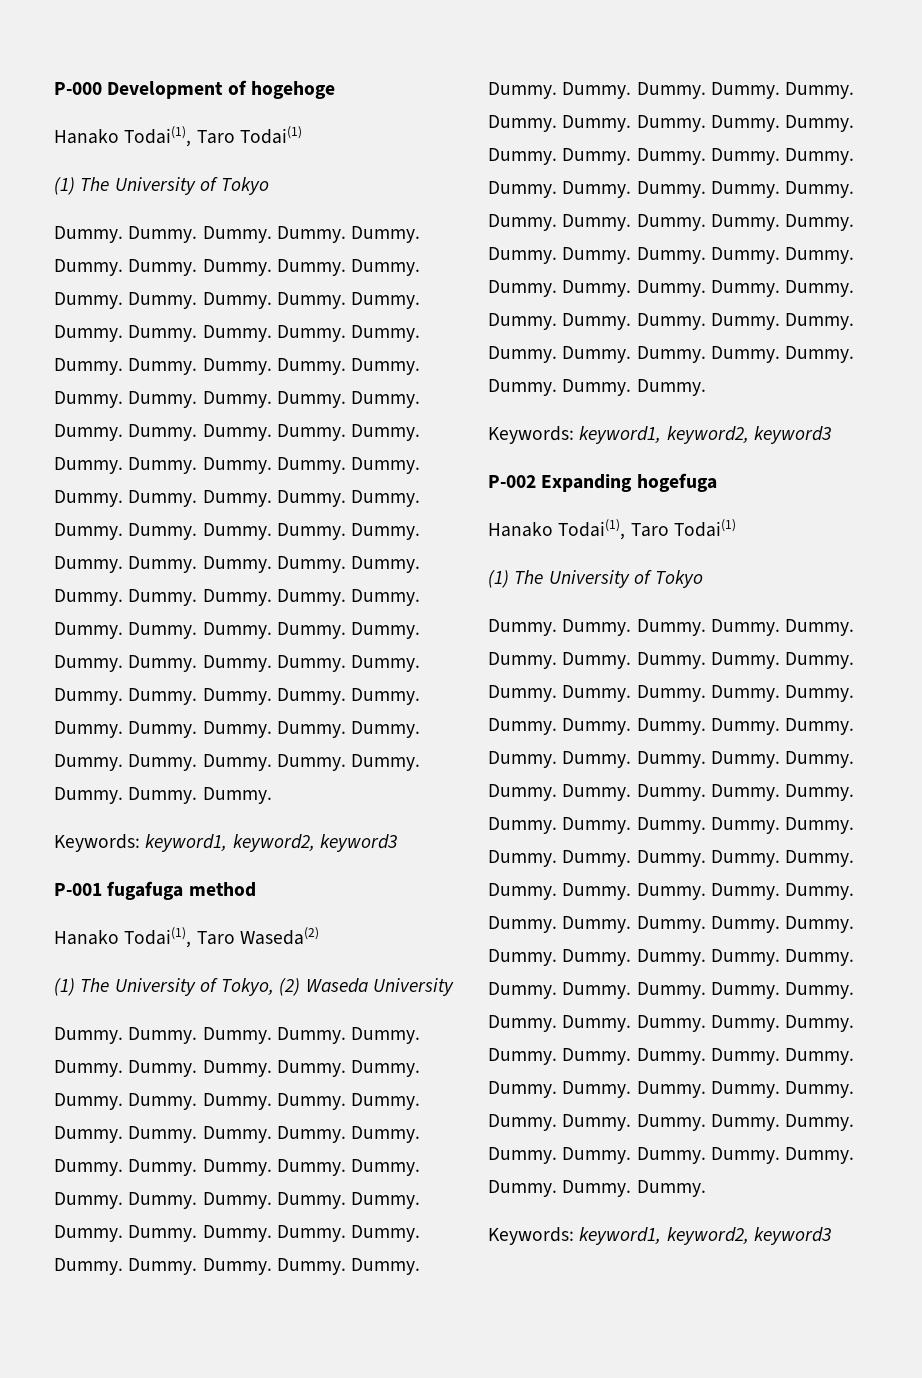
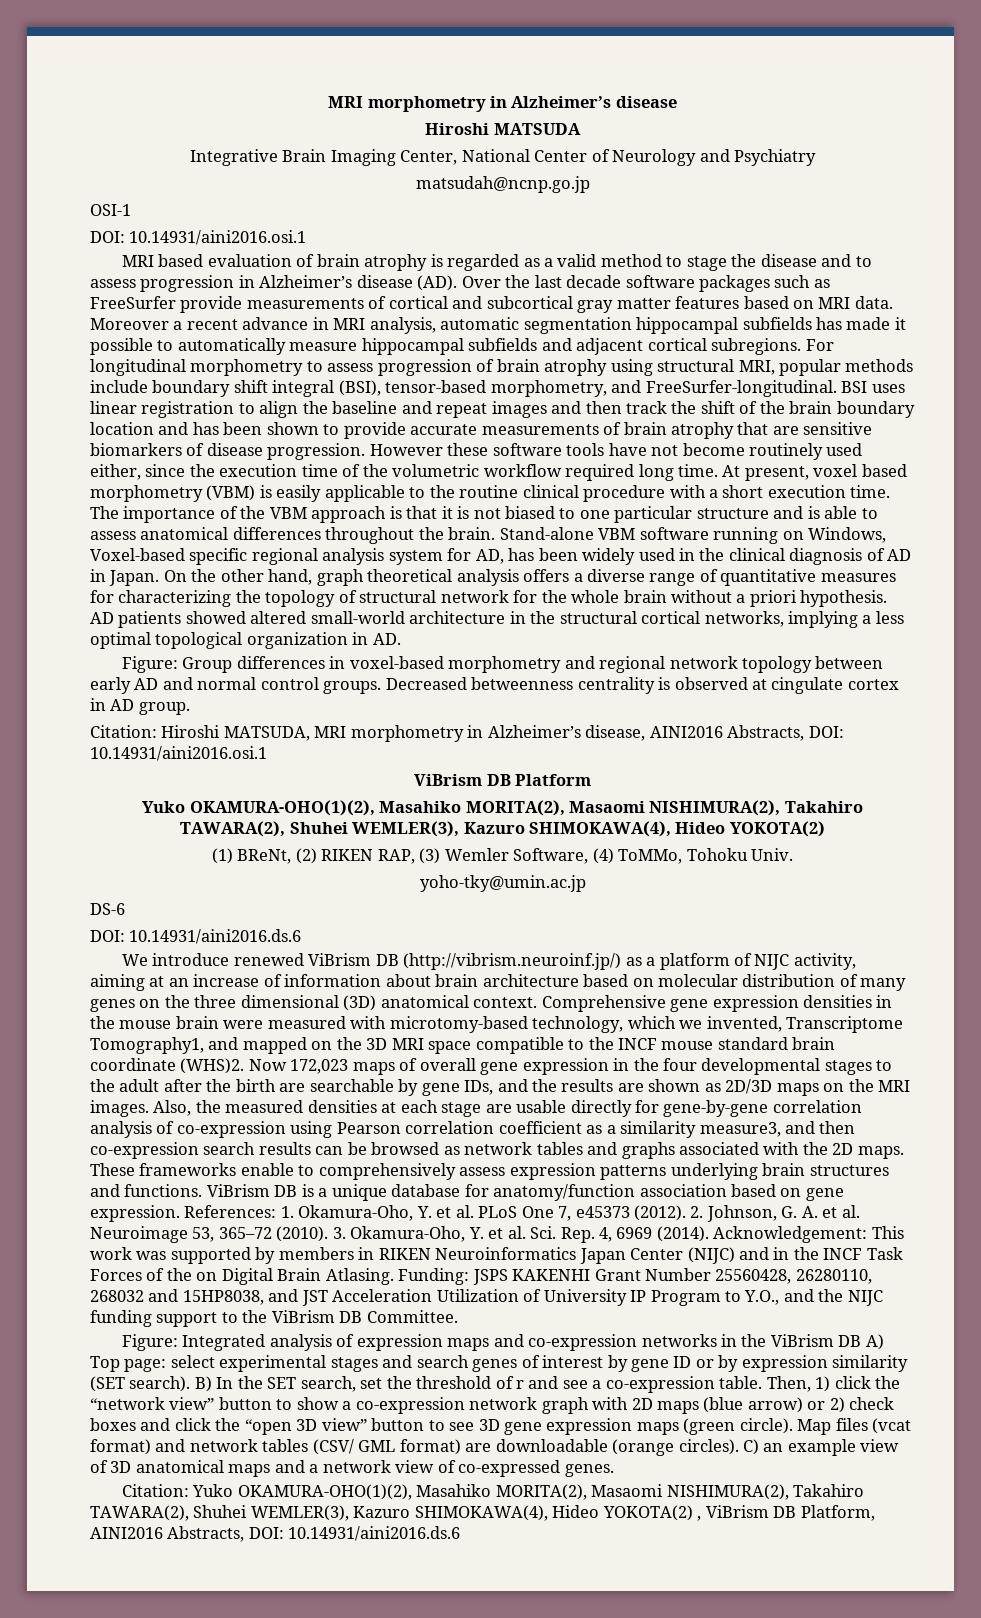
[54,80,335,99] [54,126,302,147] [54,177,270,195] [54,226,421,243] [54,259,421,276] [54,292,421,309] [54,325,421,342] [54,358,421,375] [54,391,421,408] [54,424,421,441] [54,457,421,474] [54,490,421,507] [54,523,421,540] [54,556,421,573] [54,589,421,606] [54,622,421,639] [54,655,421,672] [54,688,421,705] [54,721,421,738] [54,754,421,771] [54,787,272,804] [54,834,397,852] [54,881,256,900] [54,927,319,948] [54,978,454,996] [54,1027,421,1044] [54,1060,421,1077] [54,1093,421,1110] [54,1126,421,1143] [54,1159,421,1176] [54,1192,421,1209] [54,1225,421,1242] [54,1258,421,1275] [488,82,855,99] [488,115,855,132] [488,148,855,165] [488,181,855,198] [488,214,855,231] [488,247,855,264] [488,280,855,297] [488,313,855,330] [488,346,855,363] [488,379,706,396] [488,426,831,444] [488,473,717,492] [488,519,736,540] [488,570,704,588] [488,619,855,636] [488,652,855,669] [488,685,855,702] [488,718,855,735] [488,751,855,768] [488,784,855,801] [488,817,855,834] [488,850,855,867] [488,883,855,900] [488,916,855,933] [488,949,855,966] [488,982,855,999] [488,1015,855,1032] [488,1048,855,1065] [488,1081,855,1098] [488,1114,855,1131] [488,1147,855,1164] [488,1180,706,1197] [488,1227,831,1245] P-000 Development of hogehoge // Hanako Todai(1), Taro Todai(1) // (1) The University of Tokyo // Dummy. Dummy. Dummy. Dummy. Dummy. Dummy. Dummy. Dummy. Dummy. Dummy. Dummy. Dummy. Dummy. Dummy. Dummy. Dummy. Dummy. Dummy. Dummy. Dummy. Dummy. Dummy. Dummy. Dummy. Dummy. Dummy. Dummy. Dummy. Dummy. Dummy. Dummy. Dummy. Dummy. Dummy. Dummy. Dummy. Dummy. Dummy. Dummy. Dummy. Dummy. Dummy. Dummy. Dummy. Dummy. Dummy. Dummy. Dummy. Dummy. Dummy. Dummy. Dummy. Dummy. Dummy. Dummy. Dummy. Dummy. Dummy. Dummy. Dummy. Dummy. Dummy. Dummy. Dummy. Dummy. Dummy. Dummy. Dummy. Dummy. Dummy. Dummy. Dummy. Dummy. Dummy. Dummy. Dummy. Dummy. Dummy. Dummy. Dummy. Dummy. Dummy. Dummy. Dummy. Dummy. Dummy. Dummy. Dummy. // Keywords: keyword1, keyword2, keyword3 // P-001 fugafuga method // Hanako Todai(1), Taro Waseda(2) // (1) The University of Tokyo, (2) Waseda University // Dummy. Dummy. Dummy. Dummy. Dummy. Dummy. Dummy. Dummy. Dummy. Dummy. Dummy. Dummy. Dummy. Dummy. Dummy. Dummy. Dummy. Dummy. Dummy. Dummy. Dummy. Dummy. Dummy. Dummy. Dummy. Dummy. Dummy. Dummy. Dummy. Dummy. Dummy. Dummy. Dummy. Dummy. Dummy. Dummy. Dummy. Dummy. Dummy. Dummy. Dummy. Dummy. Dummy. Dummy. Dummy. Dummy. Dummy. Dummy. Dummy. Dummy. Dummy. Dummy. Dummy. Dummy. Dummy. Dummy. Dummy. Dummy. Dummy. Dummy. Dummy. Dummy. Dummy. Dummy. Dummy. Dummy. Dummy. Dummy. Dummy. Dummy. Dummy. Dummy. Dummy. Dummy. Dummy. Dummy. Dummy. Dummy. Dummy. Dummy. Dummy. Dummy. Dummy. Dummy. Dummy. Dummy. Dummy. Dummy. // Keywords: keyword1, keyword2, keyword3 // P-002 Expanding hogefuga // Hanako Todai(1), Taro Todai(1) // (1) The University of Tokyo // Dummy. Dummy. Dummy. Dummy. Dummy. Dummy. Dummy. Dummy. Dummy. Dummy. Dummy. Dummy. Dummy. Dummy. Dummy. Dummy. Dummy. Dummy. Dummy. Dummy. Dummy. Dummy. Dummy. Dummy. Dummy. Dummy. Dummy. Dummy. Dummy. Dummy. Dummy. Dummy. Dummy. Dummy. Dummy. Dummy. Dummy. Dummy. Dummy. Dummy. Dummy. Dummy. Dummy. Dummy. Dummy. Dummy. Dummy. Dummy. Dummy. Dummy. Dummy. Dummy. Dummy. Dummy. Dummy. Dummy. Dummy. Dummy. Dummy. Dummy. Dummy. Dummy. Dummy. Dummy. Dummy. Dummy. Dummy. Dummy. Dummy. Dummy. Dummy. Dummy. Dummy. Dummy. Dummy. Dummy. Dummy. Dummy. Dummy. Dummy. Dummy. Dummy. Dummy. Dummy. Dummy. Dummy. Dummy. Dummy. // Keywords: keyword1, keyword2, keyword3 -> [328,96,677,112] [425,123,581,135] [189,149,817,166] [415,176,590,193] [90,204,131,216] [90,230,307,245] [121,254,872,271] [90,275,830,292] [90,296,893,313] [90,317,906,334] [90,338,834,355] [90,359,914,376] [90,380,905,397] [90,401,915,418] [90,422,873,439] [90,443,863,460] [90,464,907,481] [90,485,891,502] [90,506,878,523] [90,527,887,544] [90,548,912,565] [90,569,896,586] [90,590,888,607] [90,611,904,628] [90,632,401,649] [121,656,884,673] [90,677,899,694] [90,698,190,715] [90,725,844,742] [90,746,267,761] [414,774,591,786] [142,800,863,816] [180,821,825,837] [211,848,794,864] [419,875,586,892] [90,903,125,915] [90,929,302,944] [121,953,856,970] [90,974,907,991] [90,995,893,1012] [90,1016,904,1033] [90,1037,836,1054] [90,1058,893,1075] [90,1079,911,1096] [90,1100,862,1117] [90,1121,856,1138] [90,1142,904,1159] [90,1163,889,1180] [90,1184,844,1201] [90,1205,860,1222] [90,1226,904,1243] [90,1247,903,1264] [90,1268,872,1285] [90,1289,883,1306] [90,1310,458,1327] [121,1334,884,1351] [90,1355,909,1372] [90,1376,901,1393] [90,1397,895,1414] [90,1418,912,1435] [90,1439,900,1456] [90,1460,614,1477] [121,1484,865,1500] [90,1505,875,1521] [90,1526,461,1542] MRI morphometry in Alzheimer’s disease // Hiroshi MATSUDA // Integrative Brain Imaging Center, National Center of Neurology and Psychiatry // matsudah@ncnp.go.jp // OSI-1 // DOI: 10.14931/aini2016.osi.1 // MRI based evaluation of brain atrophy is regarded as a valid method to stage the disease and to assess progression in Alzheimer’s disease (AD). Over the last decade software packages such as FreeSurfer provide measurements of cortical and subcortical gray matter features based on MRI data. Moreover a recent advance in MRI analysis, automatic segmentation hippocampal subfields has made it possible to automatically measure hippocampal subfields and adjacent cortical subregions. For longitudinal morphometry to assess progression of brain atrophy using structural MRI, popular methods include boundary shift integral (BSI), tensor-based morphometry, and FreeSurfer-longitudinal. BSI uses linear registration to align the baseline and repeat images and then track the shift of the brain boundary location and has been shown to provide accurate measurements of brain atrophy that are sensitive biomarkers of disease progression. However these software tools have not become routinely used either, since the execution time of the volumetric workflow required long time. At present, voxel based morphometry (VBM) is easily applicable to the routine clinical procedure with a short execution time. The importance of the VBM approach is that it is not biased to one particular structure and is able to assess anatomical differences throughout the brain. Stand-alone VBM software running on Windows, Voxel-based specific regional analysis system for AD, has been widely used in the clinical diagnosis of AD in Japan. On the other hand, graph theoretical analysis offers a diverse range of quantitative measures for characterizing the topology of structural network for the whole brain without a priori hypothesis. AD patients showed altered small-world architecture in the structural cortical networks, implying a less optimal topological organization in AD. // Figure: Group differences in voxel-based morphometry and regional network topology between early AD and normal control groups. Decreased betweenness centrality is observed at cingulate cortex in AD group. // Citation: Hiroshi MATSUDA, MRI morphometry in Alzheimer’s disease, AINI2016 Abstracts, DOI: 10.14931/aini2016.osi.1 // ViBrism DB Platform // Yuko OKAMURA-OHO(1)(2), Masahiko MORITA(2), Masaomi NISHIMURA(2), Takahiro TAWARA(2), Shuhei WEMLER(3), Kazuro SHIMOKAWA(4), Hideo YOKOTA(2) // (1) BReNt, (2) RIKEN RAP, (3) Wemler Software, (4) ToMMo, Tohoku Univ. // yoho-tky@umin.ac.jp // DS-6 // DOI: 10.14931/aini2016.ds.6 // We introduce renewed ViBrism DB (http://vibrism.neuroinf.jp/) as a platform of NIJC activity, aiming at an increase of information about brain architecture based on molecular distribution of many genes on the three dimensional (3D) anatomical context. Comprehensive gene expression densities in the mouse brain were measured with microtomy-based technology, which we invented, Transcriptome Tomography1, and mapped on the 3D MRI space compatible to the INCF mouse standard brain coordinate (WHS)2. Now 172,023 maps of overall gene expression in the four developmental stages to the adult after the birth are searchable by gene IDs, and the results are shown as 2D/3D maps on the MRI images. Also, the measured densities at each stage are usable directly for gene-by-gene correlation analysis of co-expression using Pearson correlation coefficient as a similarity measure3, and then co-expression search results can be browsed as network tables and graphs associated with the 2D maps. These frameworks enable to comprehensively assess expression patterns underlying brain structures and functions. ViBrism DB is a unique database for anatomy/function association based on gene expression. References: 1. Okamura-Oho, Y. et al. PLoS One 7, e45373 (2012). 2. Johnson, G. A. et al. Neuroimage 53, 365–72 (2010). 3. Okamura-Oho, Y. et al. Sci. Rep. 4, 6969 (2014). Acknowledgement: This work was supported by members in RIKEN Neuroinformatics Japan Center (NIJC) and in the INCF Task Forces of the on Digital Brain Atlasing. Funding: JSPS KAKENHI Grant Number 25560428, 26280110, 268032 and 15HP8038, and JST Acceleration Utilization of University IP Program to Y.O., and the NIJC funding support to the ViBrism DB Committee. // Figure: Integrated analysis of expression maps and co-expression networks in the ViBrism DB A) Top page: select experimental stages and search genes of interest by gene ID or by expression similarity (SET search). B) In the SET search, set the threshold of r and see a co-expression table. Then, 1) click the “network view” button to show a co-expression network graph with 2D maps (blue arrow) or 2) check boxes and click the “open 3D view” button to see 3D gene expression maps (green circle). Map files (vcat format) and network tables (CSV/ GML format) are downloadable (orange circles). C) an example view of 3D anatomical maps and a network view of co-expressed genes. // Citation: Yuko OKAMURA-OHO(1)(2), Masahiko MORITA(2), Masaomi NISHIMURA(2), Takahiro TAWARA(2), Shuhei WEMLER(3), Kazuro SHIMOKAWA(4), Hideo YOKOTA(2) , ViBrism DB Platform, AINI2016 Abstracts, DOI: 10.14931/aini2016.ds.6

